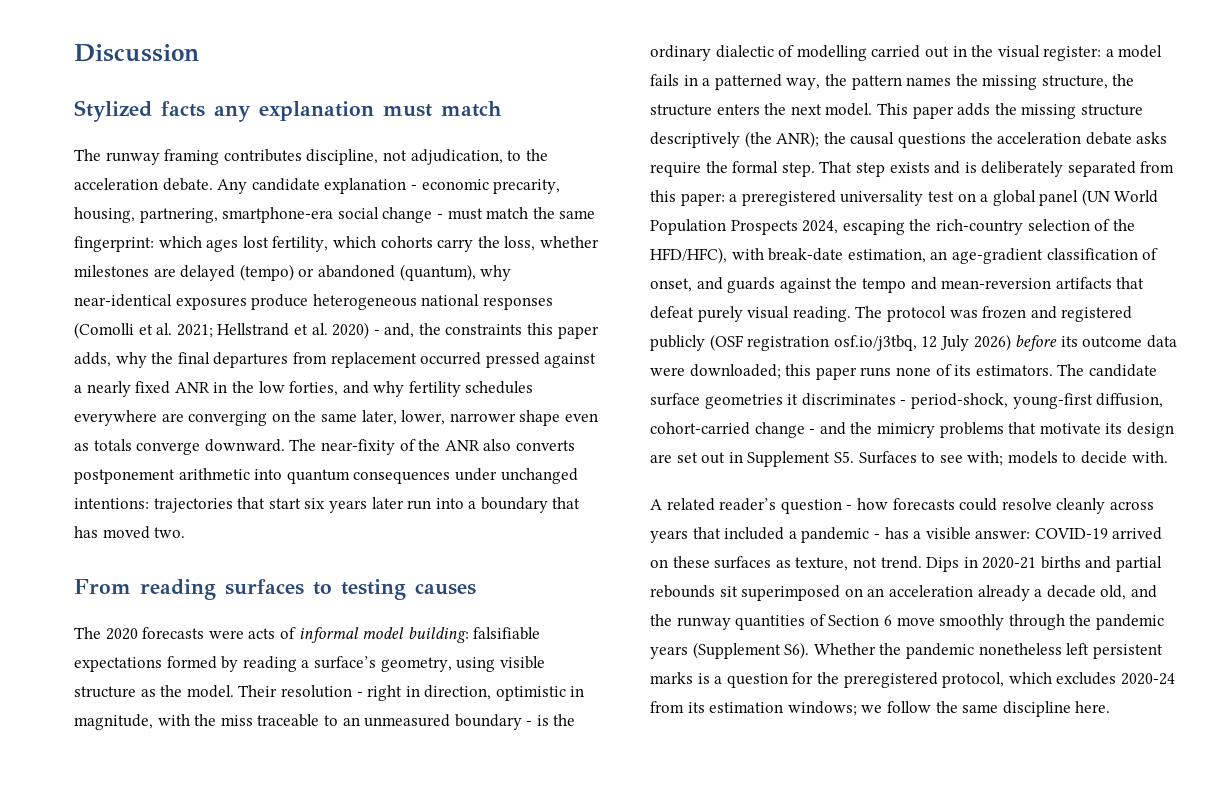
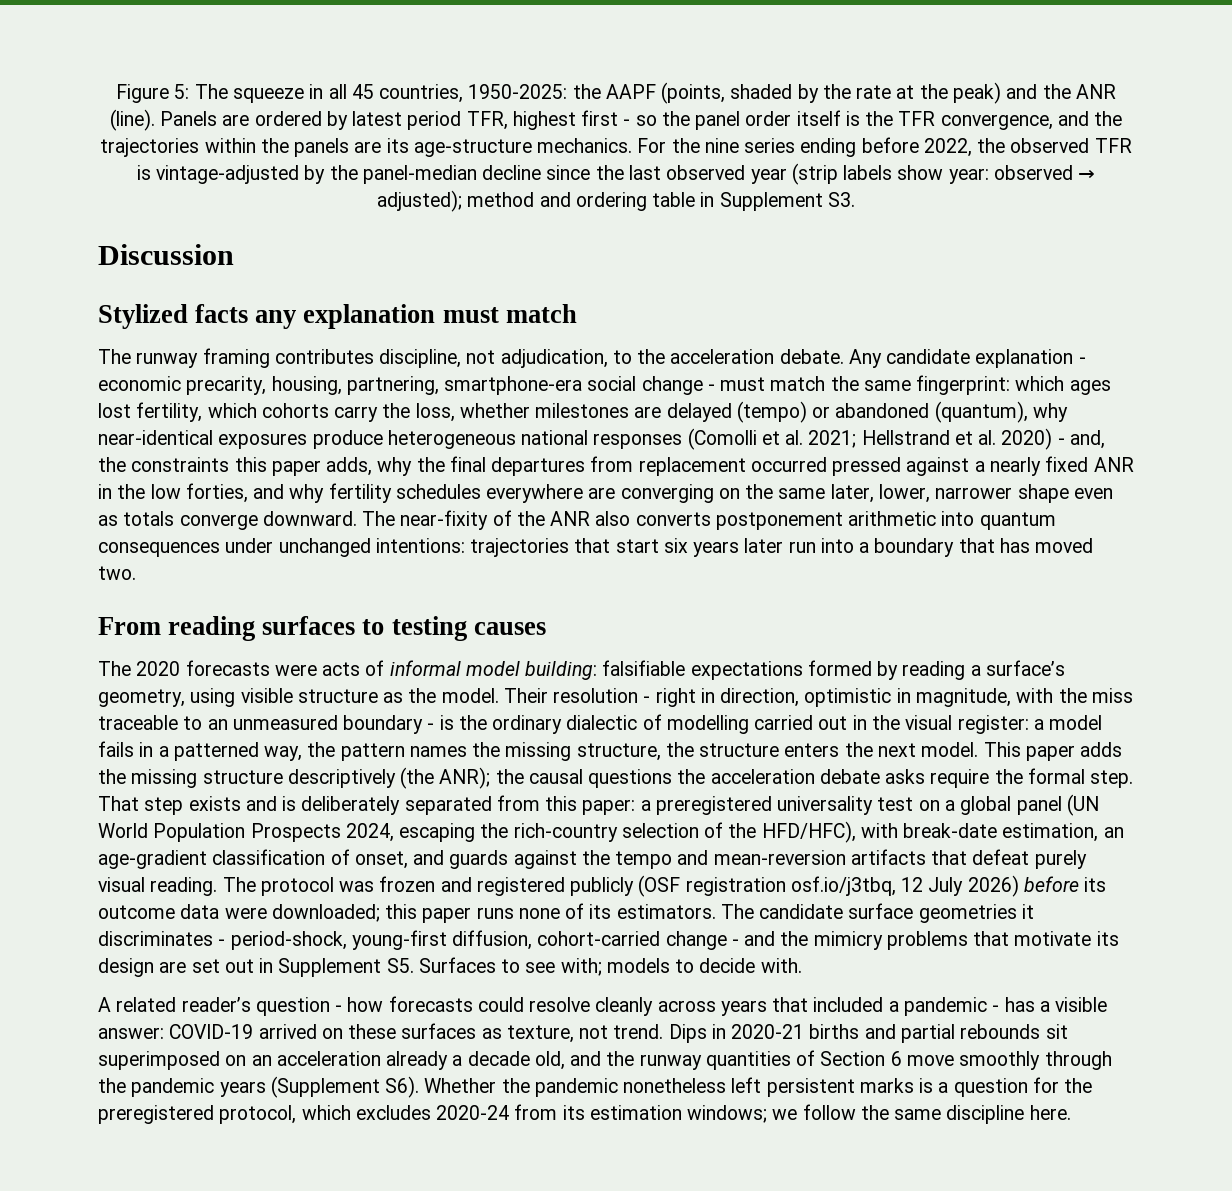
(74, 53) none -> [116,82,1116,104] [109,109,1123,131] [100,137,1132,157] [136,163,1096,185] [377,190,855,212] Figure 5: The squeeze in all 45 countries, 1950-2025: the AAPF (points, shaded by the rate at the peak) and the ANR (line). Panels are ordered by latest period TFR, highest first - so the panel order itself is the TFR convergence, and the trajectories within the panels are its age-structure mechanics. For the nine series ending before 2022, the observed TFR is vintage-adjusted by the panel-median decline since the last observed year (strip labels show year: observed → adjusted); method and ordering table in Supplement S3. //

